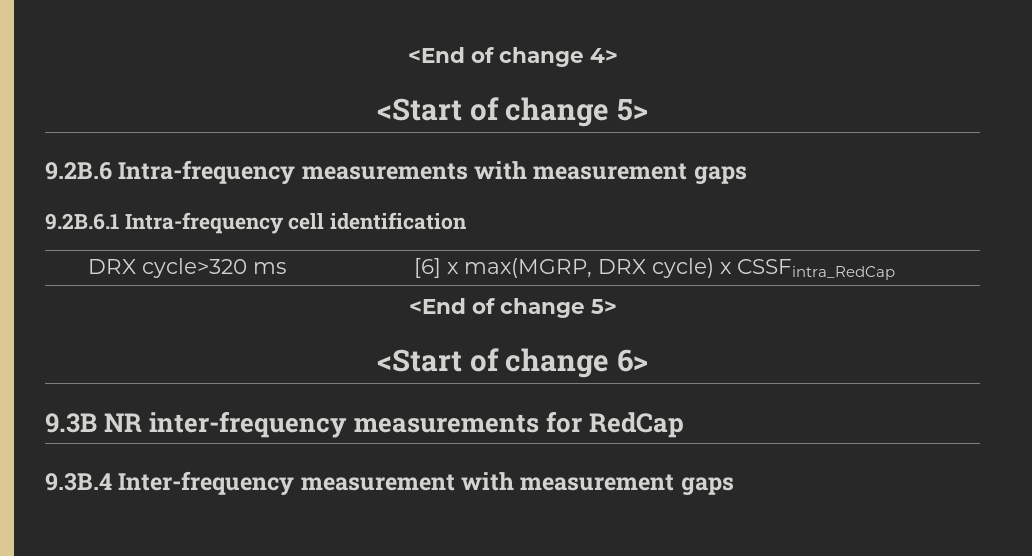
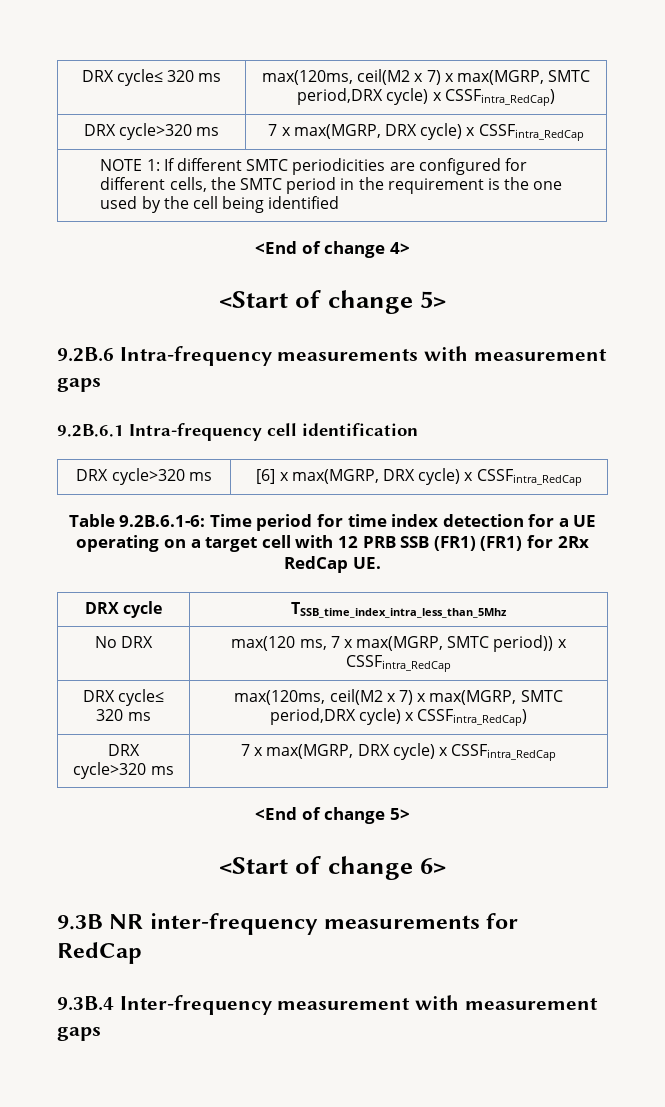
(407, 55) none -> [81,69,222,86] [261,69,591,85] [297,88,555,106] [83,123,220,140] [268,123,584,141] [100,158,527,175] [100,177,563,194] [100,196,340,213] DRX cycle≤ 320 ms | max(120ms, ceil(M2 x 7) x max(MGRP, SMTC period,DRX cycle) x CSSFintra_RedCap) // DRX cycle>320 ms | 7 x max(MGRP, DRX cycle) x CSSFintra_RedCap // NOTE 1: If different SMTC periodicities are configured for different cells, the SMTC period in the requirement is the one used by the cell being identified //
(895, 269) none -> [68,514,597,531] [76,535,589,552] [284,556,381,573] [84,601,163,618] [291,602,507,618] [94,636,154,648] [231,635,567,652] [346,655,451,672] [82,689,165,706] [96,709,151,721] [234,689,563,705] [269,708,528,726] [108,744,140,756] [73,762,174,779] [240,743,557,761] // Table 9.2B.6.1-6: Time period for time index detection for a UE operating on a target cell with 12 PRB SSB (FR1) (FR1) for 2Rx RedCap UE. // DRX cycle | TSSB_time_index_intra_less_than_5Mhz // No DRX | max(120 ms, 7 x max(MGRP, SMTC period)) x CSSFintra_RedCap // DRX cycle≤ 320 ms | max(120ms, ceil(M2 x 7) x max(MGRP, SMTC period,DRX cycle) x CSSFintra_RedCap) // DRX cycle>320 ms | 7 x max(MGRP, DRX cycle) x CSSFintra_RedCap

